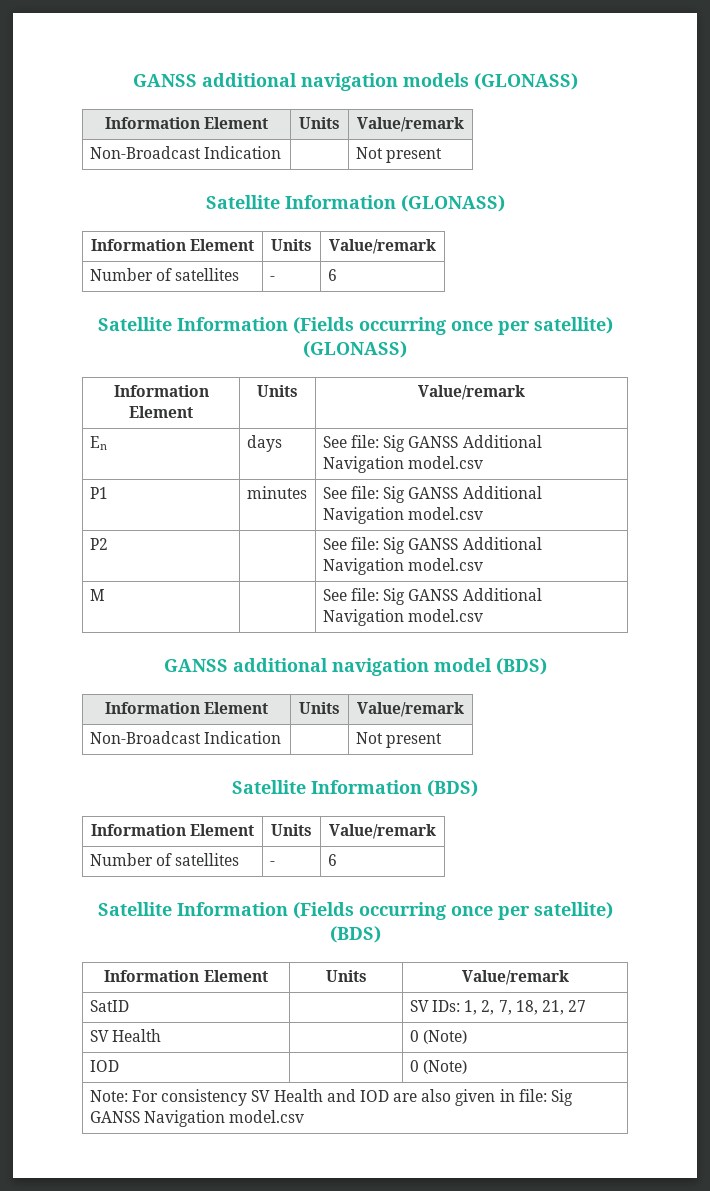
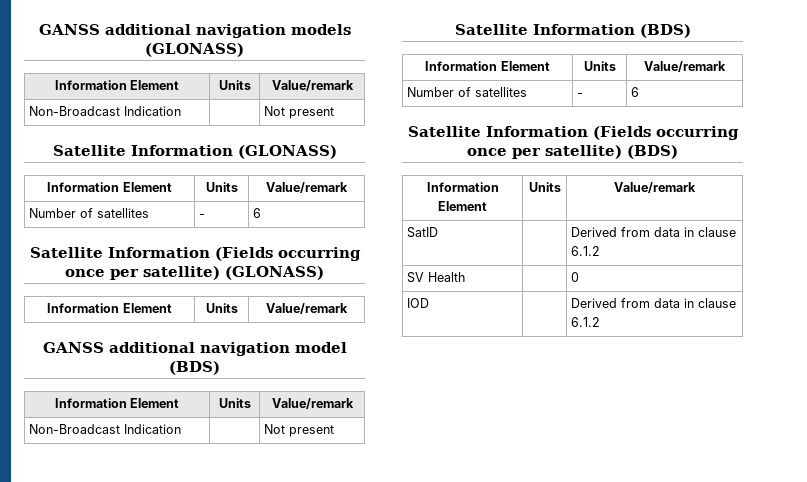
[89,436,107,450] [246,435,282,452] [322,435,542,452] [322,456,483,473] [89,487,108,499] [246,486,307,499] [322,486,542,503] [322,507,483,524] [89,538,108,550] [322,537,542,554] [322,558,483,575] [89,589,105,601] [322,588,542,605] [322,609,483,626] // En | days | See file: Sig GANSS Additional Navigation model.csv // P1 | minutes | See file: Sig GANSS Additional Navigation model.csv // P2 | | See file: Sig GANSS Additional Navigation model.csv // M | | See file: Sig GANSS Additional Navigation model.csv -> (348, 308) none
[409,1000,587,1015] SV IDs: 1, 2, 7, 18, 21, 27 -> [571,227,737,237] [571,246,601,256] Derived from data in clause 6.1.2
[422,1030,467,1044] (Note) -> (580, 277) none
[409,1060,467,1074] [89,1089,573,1106] [89,1110,305,1127] 0 (Note) // Note: For consistency SV Health and IOD are also given in file: Sig GANSS Navigation model.csv -> [571,298,737,308] [571,317,601,327] Derived from data in clause 6.1.2

